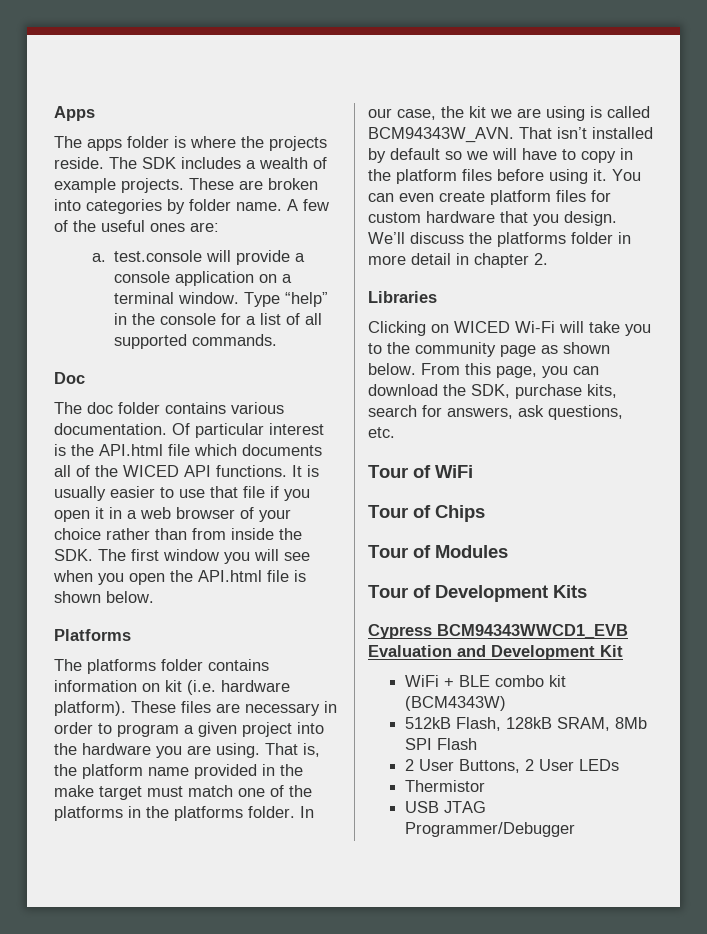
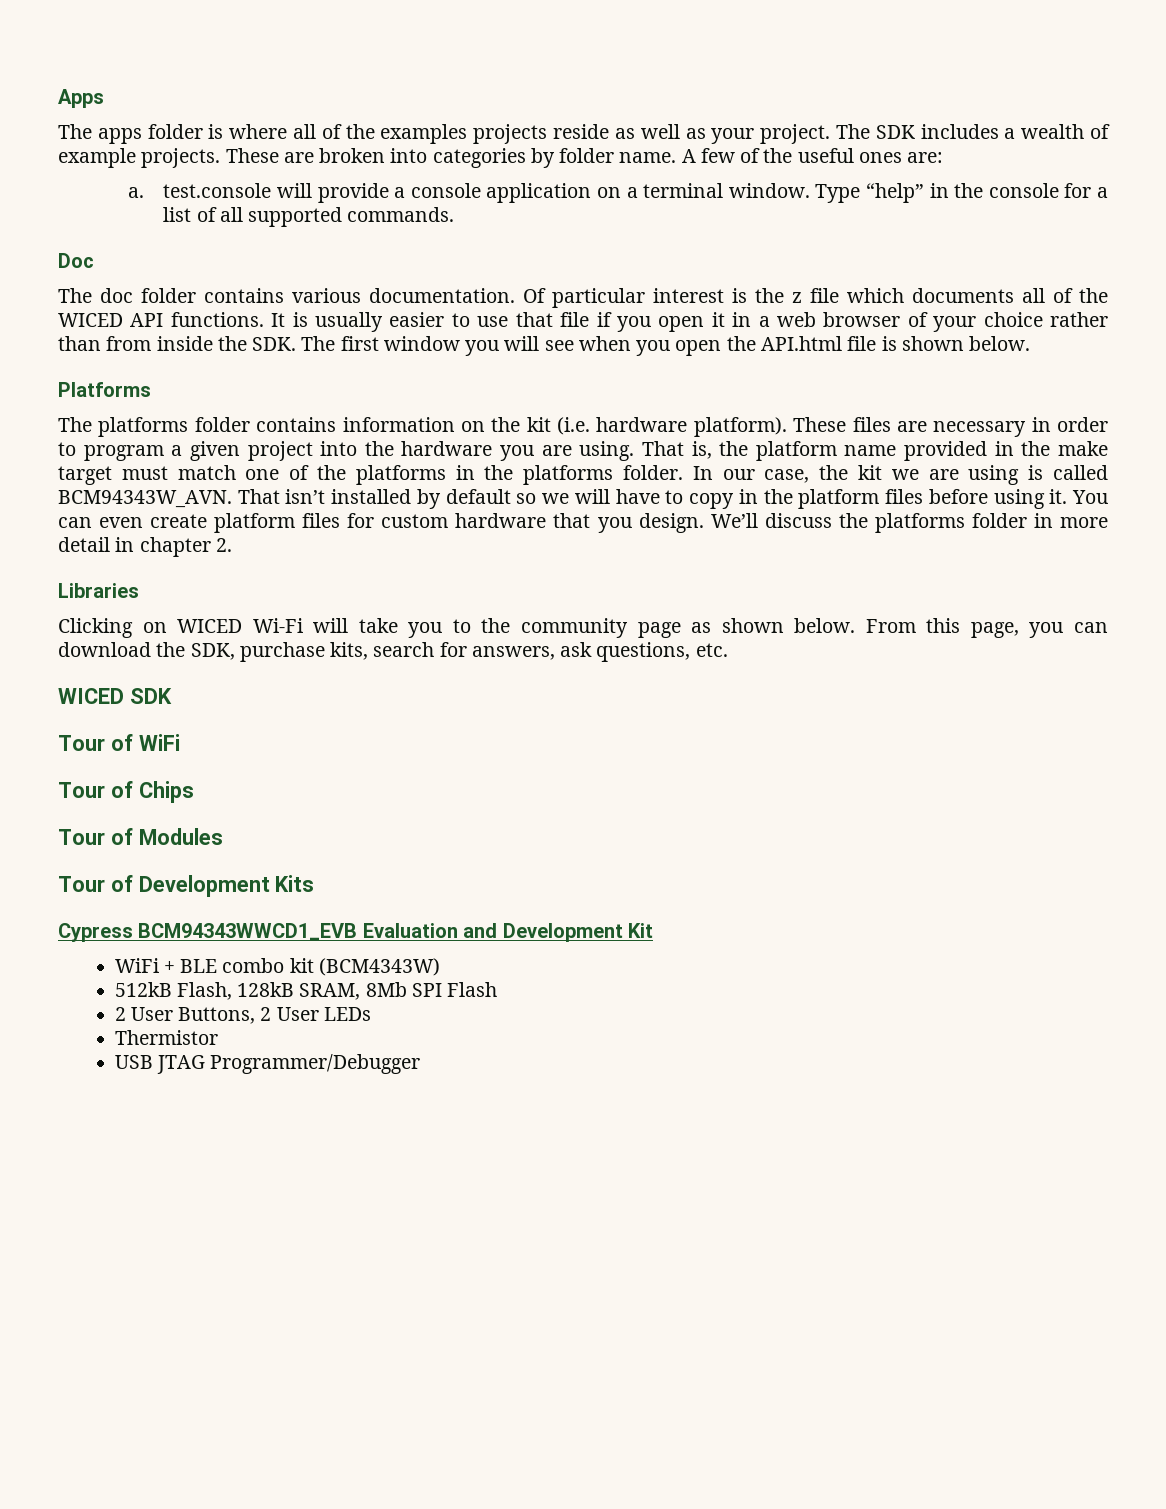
[241,136,327,151] [54,157,104,169] the projects reside. -> [293,124,831,144] all of the examples projects reside as well as your project.
[99,444,163,456] API.html -> [792,292,802,303] z
(160, 687) none -> [491,417,521,432] the
(395, 432) none -> [58,688,172,704] // WICED SDK

